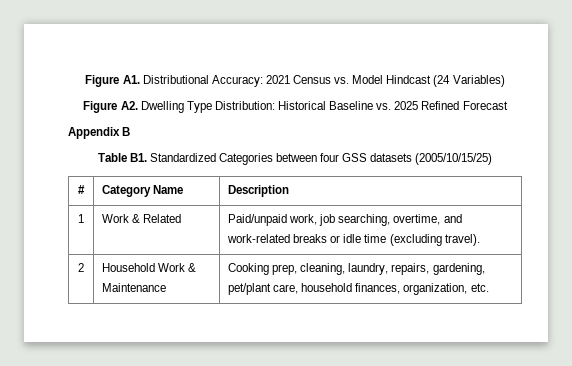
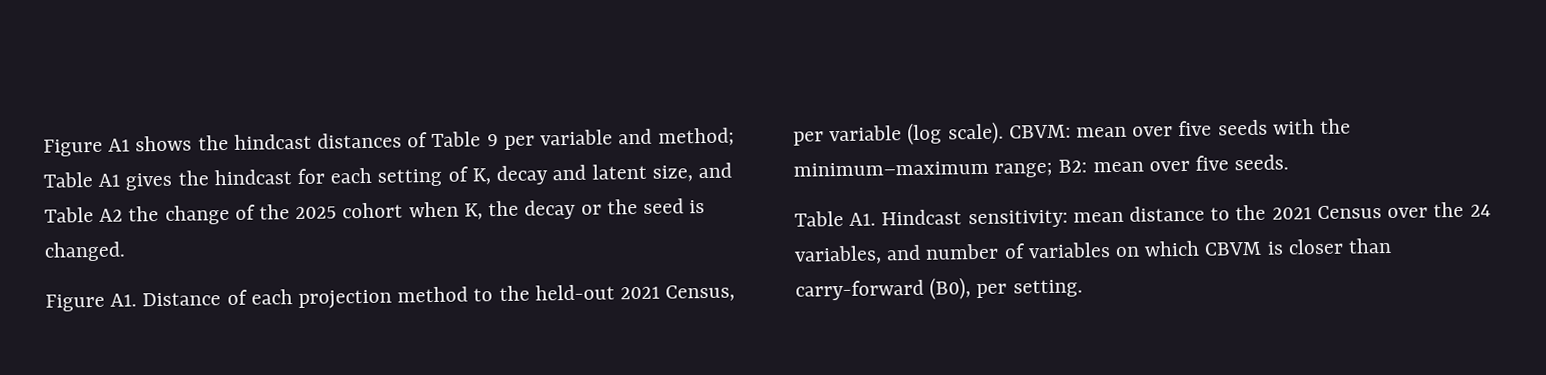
[85,75,505,87] [83,101,508,113] [68,127,131,139] [97,153,493,165] [78,185,85,194] [102,185,184,197] [228,185,290,197] [78,214,84,223] [102,214,182,223] [228,214,462,226] [227,234,480,246] [78,263,84,272] [102,263,197,272] [102,283,167,292] [228,263,485,275] [228,283,489,295] Figure A1. Distributional Accuracy: 2021 Census vs. Model Hindcast (24 Variables) // Figure A2. Dwelling Type Distribution: Historical Baseline vs. 2025 Refined Forecast // Appendix B // Table B1. Standardized Categories between four GSS datasets (2005/10/15/25) // # | Category Name | Description // 1 | Work & Related | Paid/unpaid work, job searching, overtime, and work-related breaks or idle time (excluding travel). // 2 | Household Work & Maintenance | Cooking prep, cleaning, laundry, repairs, gardening, pet/plant care, household finances, organization, etc. -> [43,127,735,157] [43,162,732,191] [44,198,706,225] [44,241,126,262] [45,284,736,312] [793,118,1352,146] [793,154,1290,178] [794,201,1491,229] [794,237,1393,265] [795,277,1083,301] Figure A1 shows the hindcast distances of Table 9 per variable and method; Table A1 gives the hindcast for each setting of K, decay and latent size, and Table A2 the change of the 2025 cohort when K, the decay or the seed is changed. // Figure A1. Distance of each projection method to the held-out 2021 Census, per variable (log scale). CBVM: mean over five seeds with the minimum–maximum range; B2: mean over five seeds. // Table A1. Hindcast sensitivity: mean distance to the 2021 Census over the 24 variables, and number of variables on which CBVM is closer than carry-forward (B0), per setting.

